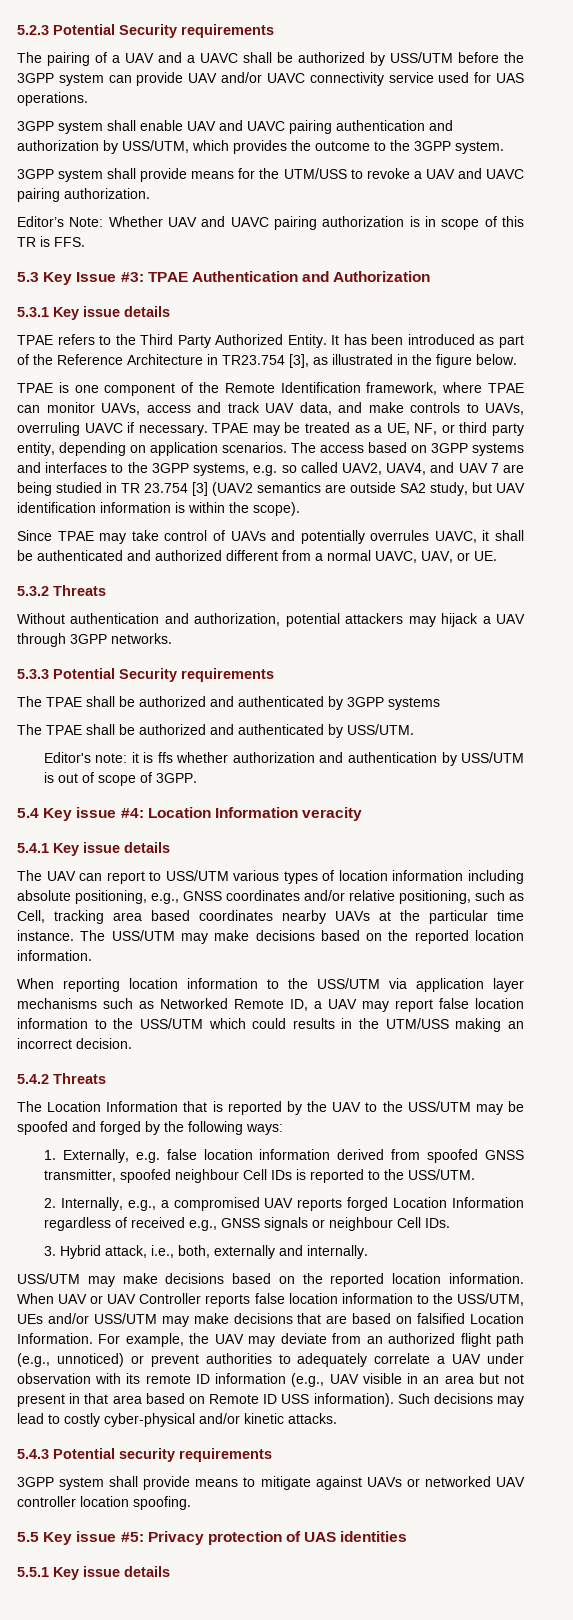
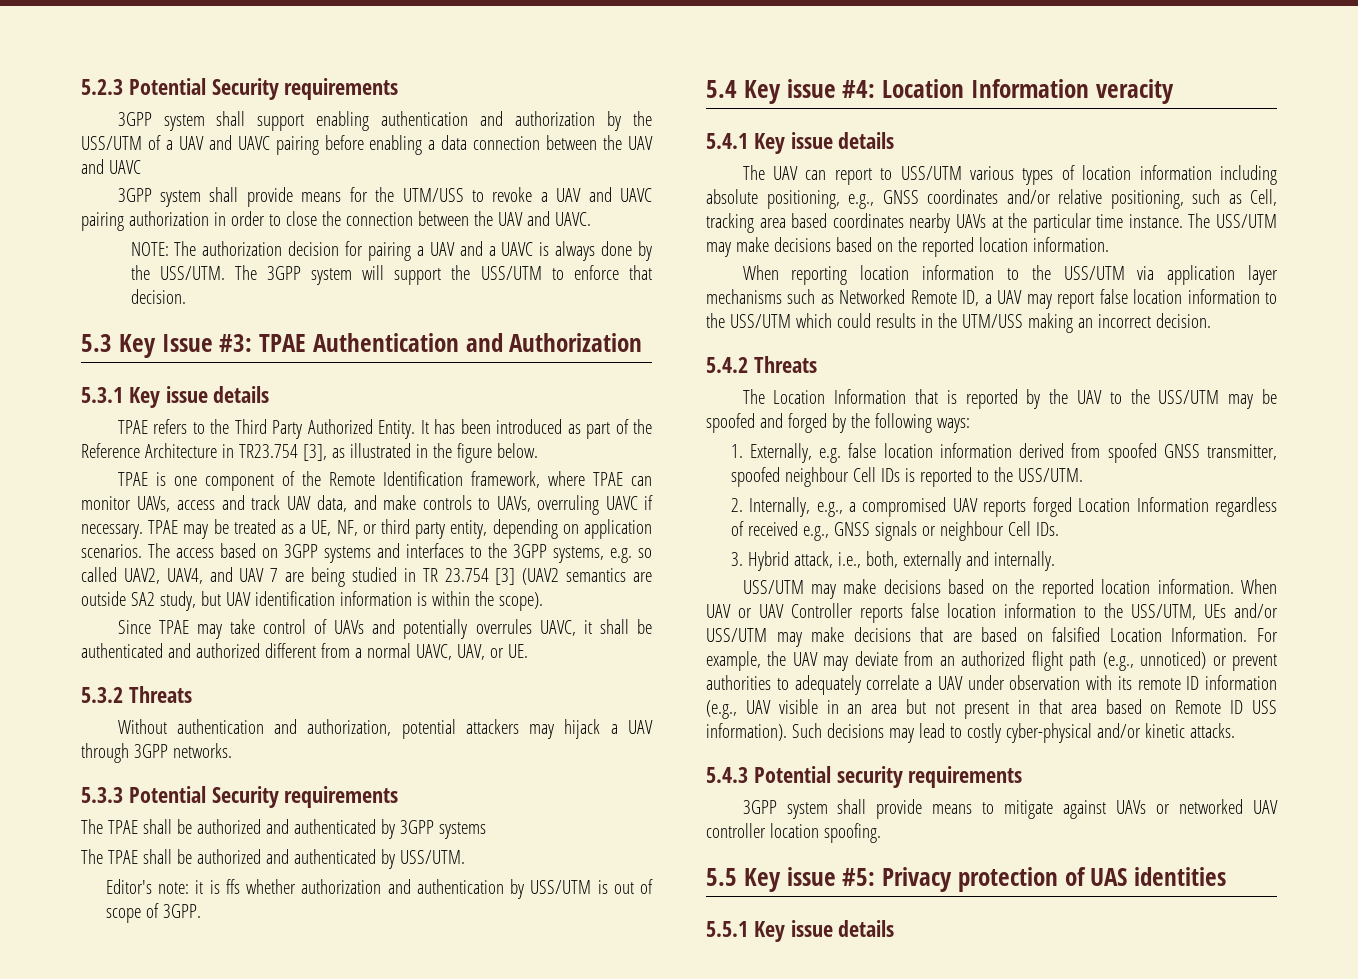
[17,52,524,66] [17,72,524,86] [17,92,88,106] [17,120,453,134] [17,140,504,154] The pairing of a UAV and a UAVC shall be authorized by USS/UTM before the 3GPP system can provide UAV and/or UAVC connectivity service used for UAS operations. // 3GPP system shall enable UAV and UAVC pairing authentication and authorization by USS/UTM, which provides the outcome to the 3GPP system. -> [117,111,653,131] [81,135,654,155] [81,159,141,174] 3GPP system shall support enabling authentication and authorization by the USS/UTM of a UAV and UAVC pairing before enabling a data connection between the UAV and UAVC
[64,188,150,199] [17,216,524,230] [17,236,85,247] authorization. // Editor’s Note: Whether UAV and UAVC pairing authorization is in scope of this TR is FFS. -> [128,211,591,226] [130,241,652,261] [130,265,653,285] [130,289,186,304] authorization in order to close the connection between the UAV and UAVC. // NOTE: The authorization decision for pairing a UAV and a UAVC is always done by the USS/UTM. The 3GPP system will support the USS/UTM to enforce that decision.

